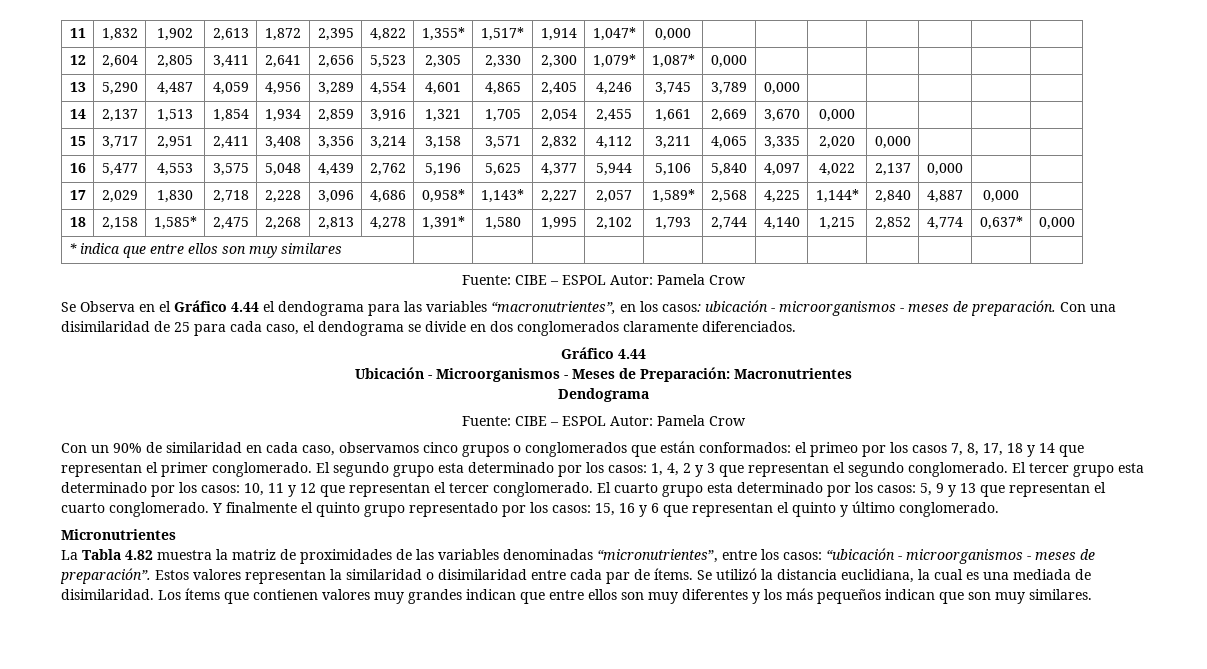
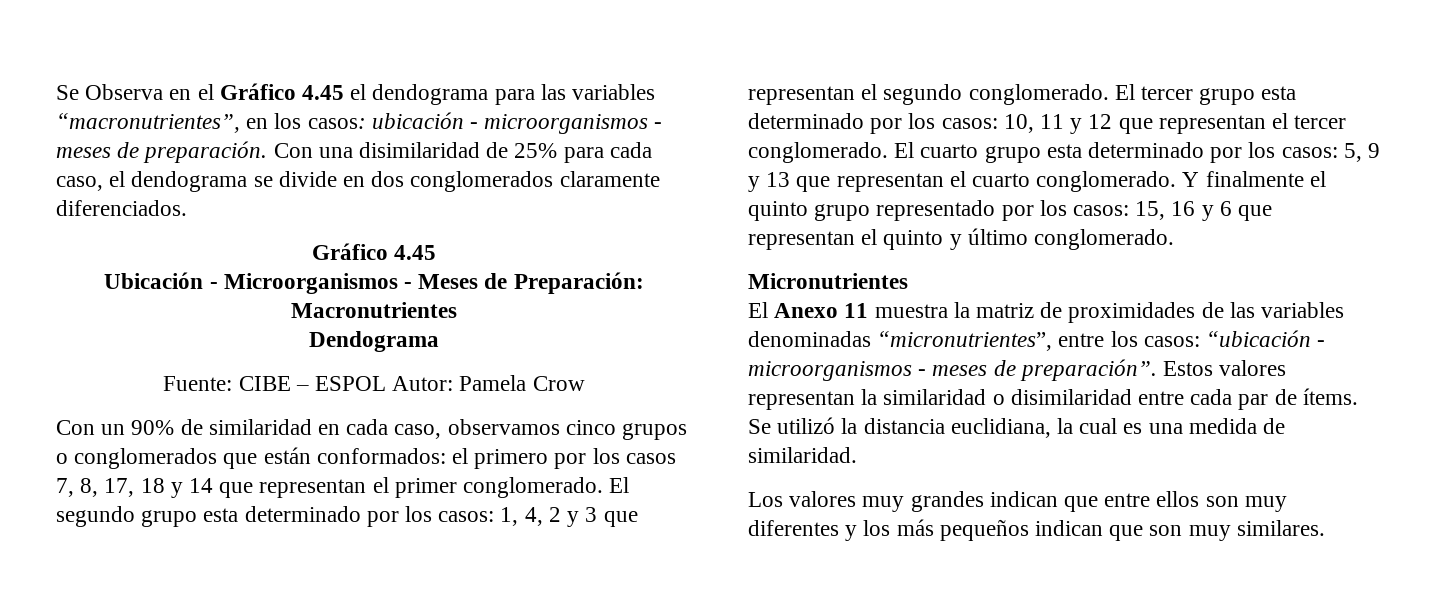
[69,28,86,38] [101,28,138,41] [157,28,193,41] [212,28,249,41] [265,28,301,41] [317,28,354,41] [369,28,406,41] [421,27,465,41] [481,27,524,41] [540,28,577,41] [592,27,636,41] [655,28,691,41] [69,55,86,65] [101,55,138,68] [157,55,193,68] [212,55,249,68] [265,55,301,68] [317,55,354,68] [369,55,406,68] [425,55,461,68] [484,55,521,68] [540,55,577,68] [592,54,636,68] [651,54,695,68] [711,55,747,68] [69,82,86,92] [101,82,138,95] [157,82,193,95] [212,82,249,95] [265,82,301,95] [317,82,354,95] [369,82,406,95] [425,82,461,95] [484,82,521,95] [540,82,577,95] [596,82,632,95] [655,82,691,95] [711,82,747,95] [763,82,800,95] [69,109,86,119] [101,109,138,122] [157,109,193,122] [212,109,249,122] [265,109,301,122] [317,109,354,122] [369,109,406,122] [425,109,461,122] [484,109,521,122] [540,109,577,122] [596,109,632,122] [655,109,691,122] [711,109,747,122] [763,109,800,122] [819,109,855,122] [69,136,86,146] [101,136,138,149] [157,136,193,149] [212,136,249,149] [265,136,301,149] [317,136,354,149] [369,136,406,149] [425,136,461,149] [484,136,521,149] [540,136,577,149] [596,136,632,149] [655,136,691,149] [711,136,747,149] [763,136,800,149] [819,136,855,149] [874,136,911,149] [69,163,86,173] [101,163,138,176] [157,163,193,176] [212,163,249,176] [265,163,301,176] [317,163,354,176] [369,163,406,176] [425,163,461,176] [484,163,521,176] [540,163,577,176] [596,163,632,176] [655,163,691,176] [711,163,747,176] [763,163,800,176] [819,163,855,176] [874,163,911,176] [927,163,963,176] [69,190,86,200] [101,190,138,203] [157,190,193,203] [212,190,249,203] [265,190,301,203] [317,190,354,203] [369,190,406,203] [421,189,465,203] [481,189,524,203] [540,190,577,203] [596,190,632,203] [651,189,695,203] [711,190,747,203] [763,190,800,203] [815,189,859,203] [874,190,911,203] [927,190,963,203] [983,190,1019,203] [69,217,86,227] [101,217,138,230] [153,216,197,230] [212,217,249,230] [265,217,301,230] [317,217,354,230] [369,217,406,230] [421,216,465,230] [484,217,521,230] [540,217,577,230] [596,217,632,230] [655,217,691,230] [711,217,747,230] [763,217,800,230] [819,217,855,230] [874,217,911,230] [927,217,963,230] [979,216,1023,230] [1038,217,1075,230] [68,243,342,258] [462,274,746,285] 11 | 1,832 | 1,902 | 2,613 | 1,872 | 2,395 | 4,822 | 1,355* | 1,517* | 1,914 | 1,047* | 0,000 | | | | | | | // 12 | 2,604 | 2,805 | 3,411 | 2,641 | 2,656 | 5,523 | 2,305 | 2,330 | 2,300 | 1,079* | 1,087* | 0,000 | | | | | | // 13 | 5,290 | 4,487 | 4,059 | 4,956 | 3,289 | 4,554 | 4,601 | 4,865 | 2,405 | 4,246 | 3,745 | 3,789 | 0,000 | | | | | // 14 | 2,137 | 1,513 | 1,854 | 1,934 | 2,859 | 3,916 | 1,321 | 1,705 | 2,054 | 2,455 | 1,661 | 2,669 | 3,670 | 0,000 | | | | // 15 | 3,717 | 2,951 | 2,411 | 3,408 | 3,356 | 3,214 | 3,158 | 3,571 | 2,832 | 4,112 | 3,211 | 4,065 | 3,335 | 2,020 | 0,000 | | | // 16 | 5,477 | 4,553 | 3,575 | 5,048 | 4,439 | 2,762 | 5,196 | 5,625 | 4,377 | 5,944 | 5,106 | 5,840 | 4,097 | 4,022 | 2,137 | 0,000 | | // 17 | 2,029 | 1,830 | 2,718 | 2,228 | 3,096 | 4,686 | 0,958* | 1,143* | 2,227 | 2,057 | 1,589* | 2,568 | 4,225 | 1,144* | 2,840 | 4,887 | 0,000 | // 18 | 2,158 | 1,585* | 2,475 | 2,268 | 2,813 | 4,278 | 1,391* | 1,580 | 1,995 | 2,102 | 1,793 | 2,744 | 4,140 | 1,215 | 2,852 | 4,774 | 0,637* | 0,000 // * indica que entre ellos son muy similares | | | | | | | | | | | | // Fuente: CIBE – ESPOL Autor: Pamela Crow // -> (56, 92) none
[231,302,259,312] 4.44 -> [302,85,345,100] 4.45
[174,322,190,332] 25 -> [514,143,558,158] 25%
[618,349,646,359] 4.44 -> [394,245,437,260] 4.45
[810,442,858,457] primeo -> [474,449,549,469] primero
[61,549,153,560] La Tabla 4.82 -> [748,302,869,318] El Anexo 11
[1013,569,1091,580] [61,588,318,604] mediada de disimilaridad. Los ítems que contienen -> [1188,418,1286,434] [748,447,857,463] [748,492,783,507] medida de similaridad. // Los

